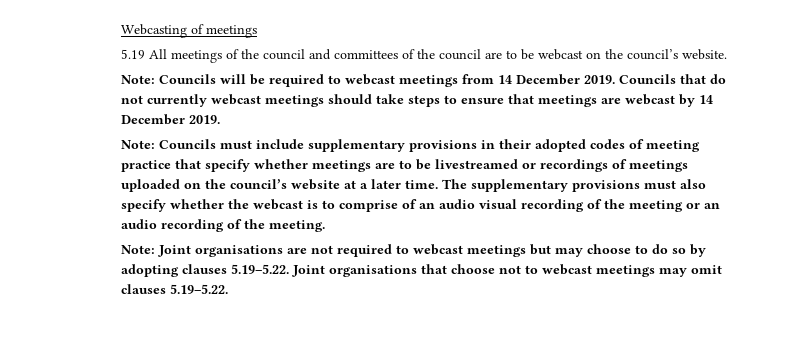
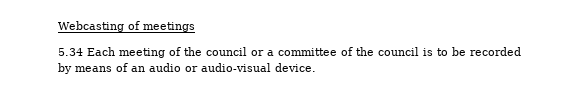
[120,49,727,63] [120,74,726,87] [120,94,713,107] [120,114,220,125] [120,139,700,152] [120,159,688,172] [120,179,706,192] [120,199,720,212] [120,219,325,232] [120,244,706,257] [120,264,722,277] [120,284,228,294] 5.19 All meetings of the council and committees of the council are to be webcast on the council’s website. // Note: Councils will be required to webcast meetings from 14 December 2019. Councils that do not currently webcast meetings should take steps to ensure that meetings are webcast by 14 December 2019. // Note: Councils must include supplementary provisions in their adopted codes of meeting practice that specify whether meetings are to be livestreamed or recordings of meetings uploaded on the council’s website at a later time. The supplementary provisions must also specify whether the webcast is to comprise of an audio visual recording of the meeting or an audio recording of the meeting. // Note: Joint organisations are not required to webcast meetings but may choose to do so by adopting clauses 5.19–5.22. Joint organisations that choose not to webcast meetings may omit clauses 5.19–5.22. -> [57,47,521,58] [57,63,316,74] 5.34 Each meeting of the council or a committee of the council is to be recorded by means of an audio or audio-visual device.

